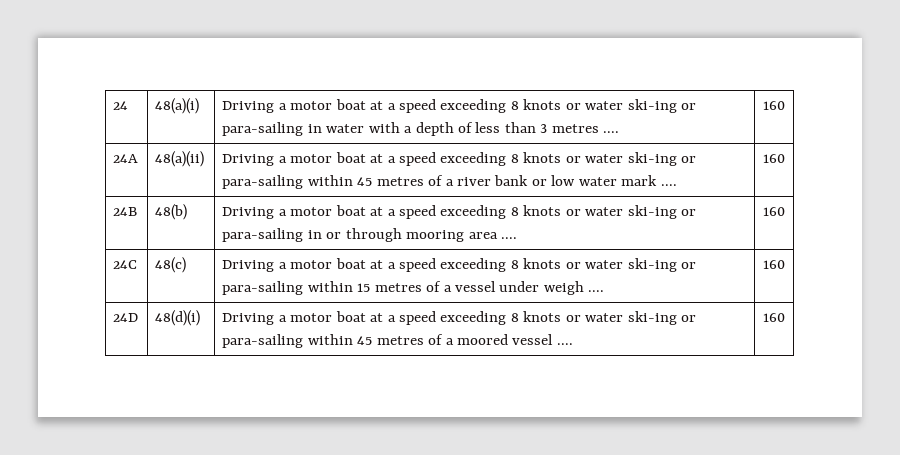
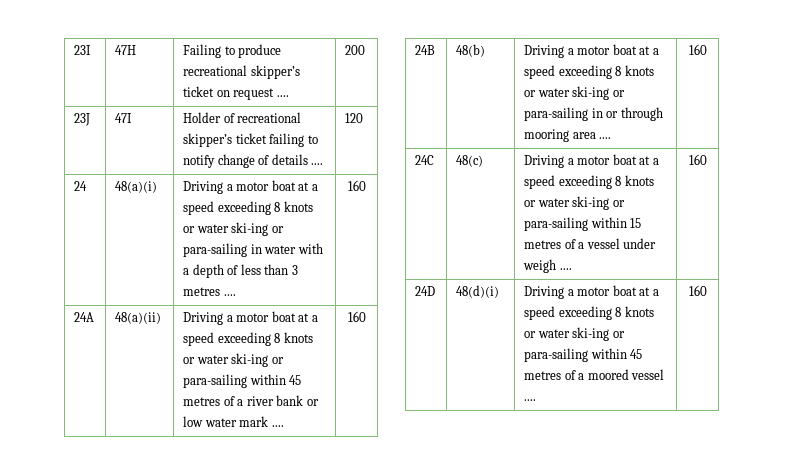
(113, 105) none -> [74,45,92,55] [115,45,137,55] [183,44,282,58] [183,65,300,79] [183,86,289,100] [345,45,366,55] [74,113,91,126] [115,113,133,123] [183,112,302,123] [183,133,318,147] [183,154,324,168] [345,113,364,123] 23I | 47H | Failing to produce recreational skipper’s ticket on request .... | 200 // 23J | 47I | Holder of recreational skipper’s ticket failing to notify change of details .... | 120 //

